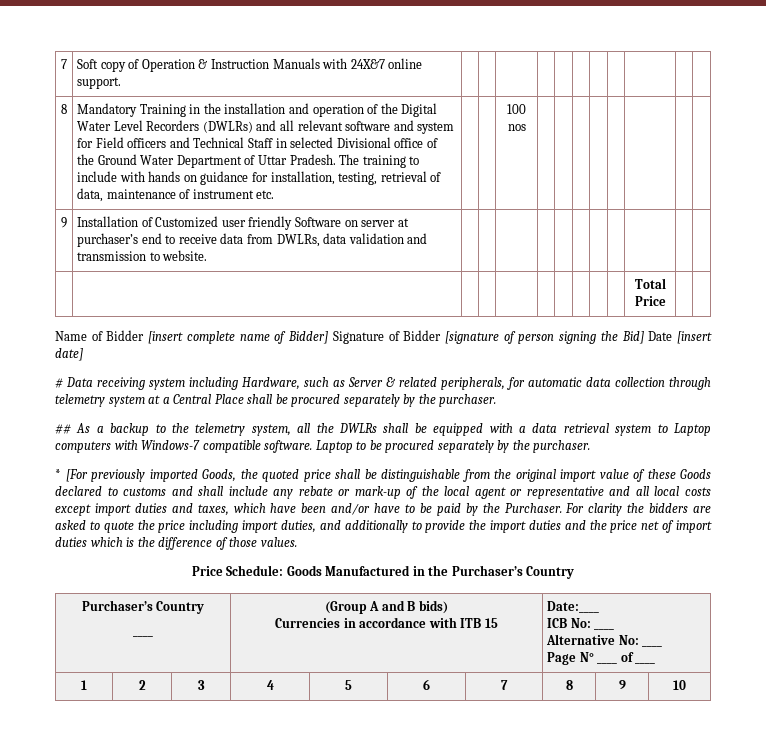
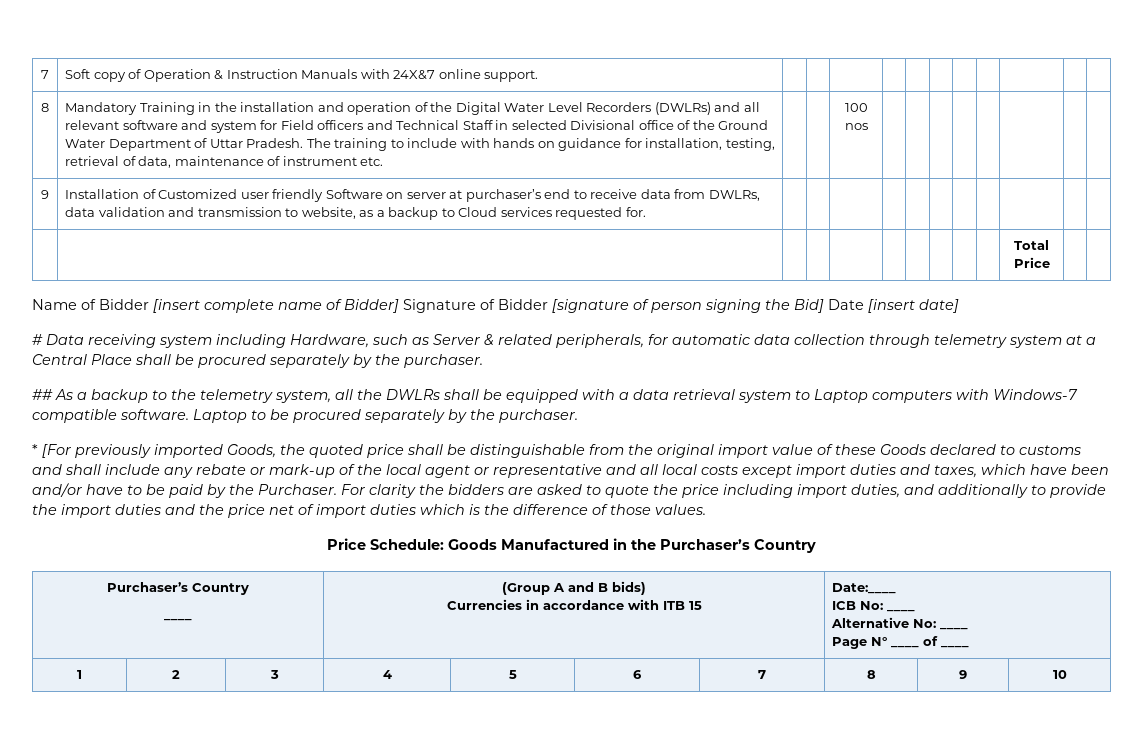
[162,250,208,261] website. -> [301,207,646,220] website, as a backup to Cloud services requested for.

